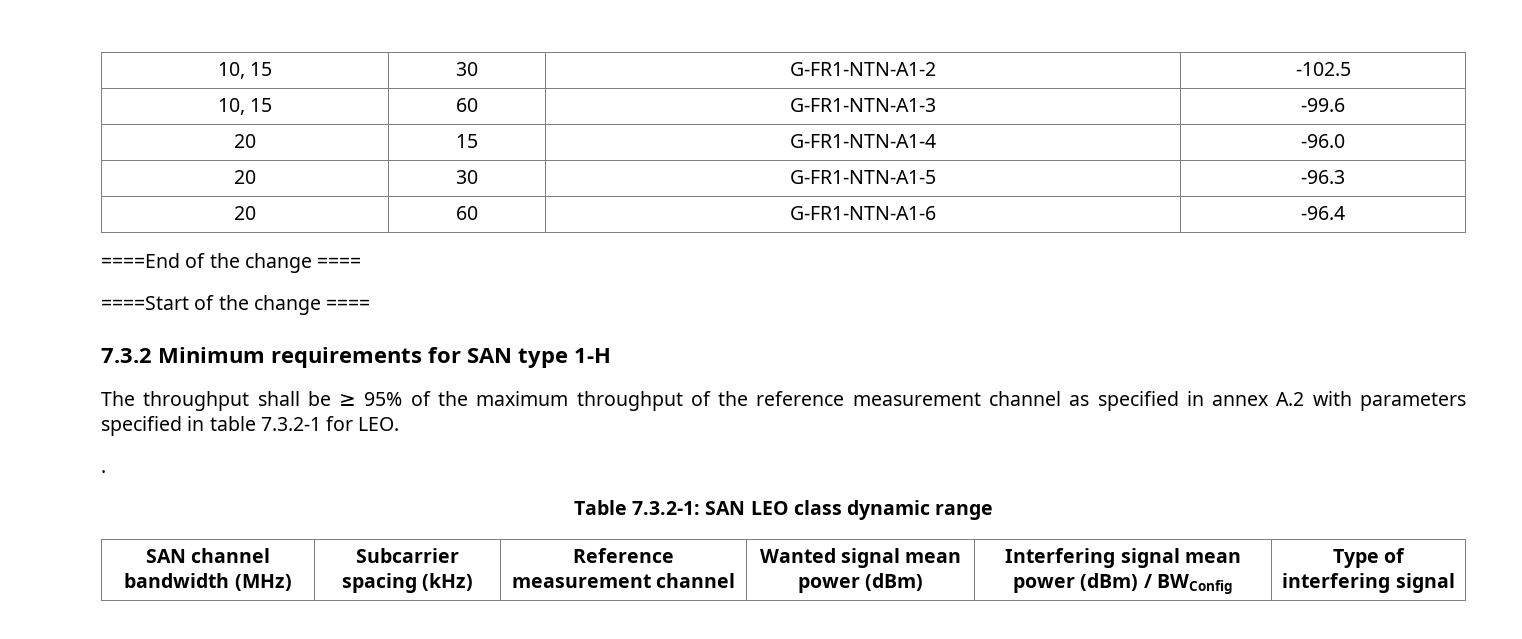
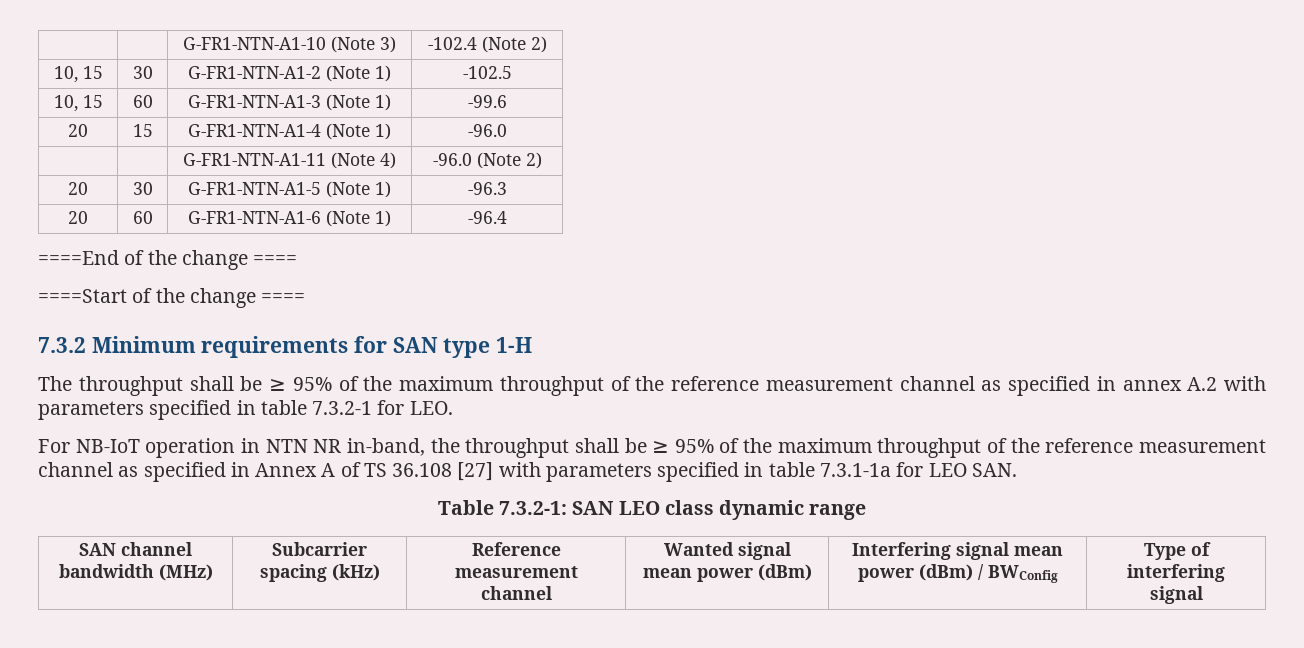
(217, 70) none -> [183,36,397,53] [427,36,547,53] | | G-FR1-NTN-A1-10 (Note 3) | -102.4 (Note 2) //
(936, 69) none -> [326,65,392,82] (Note 1)
(936, 105) none -> [326,94,392,111] (Note 1)
[1301,134,1345,148] | -96.0 -> [326,123,392,140] [467,124,507,137] [183,152,397,169] [432,152,542,169] (Note 1) | -96.0 // | | G-FR1-NTN-A1-11 (Note 4) | -96.0 (Note 2)
(936, 177) none -> [326,181,392,198] (Note 1)
(936, 213) none -> [326,210,392,227] (Note 1)
[101,470,106,473] . -> [38,438,1266,458] [38,462,1017,482] For NB-IoT operation in NTN NR in-band, the throughput shall be ≥ 95% of the maximum throughput of the reference measurement channel as specified in Annex A of TS 36.108 [27] with parameters specified in table 7.3.1-1a for LEO SAN.

